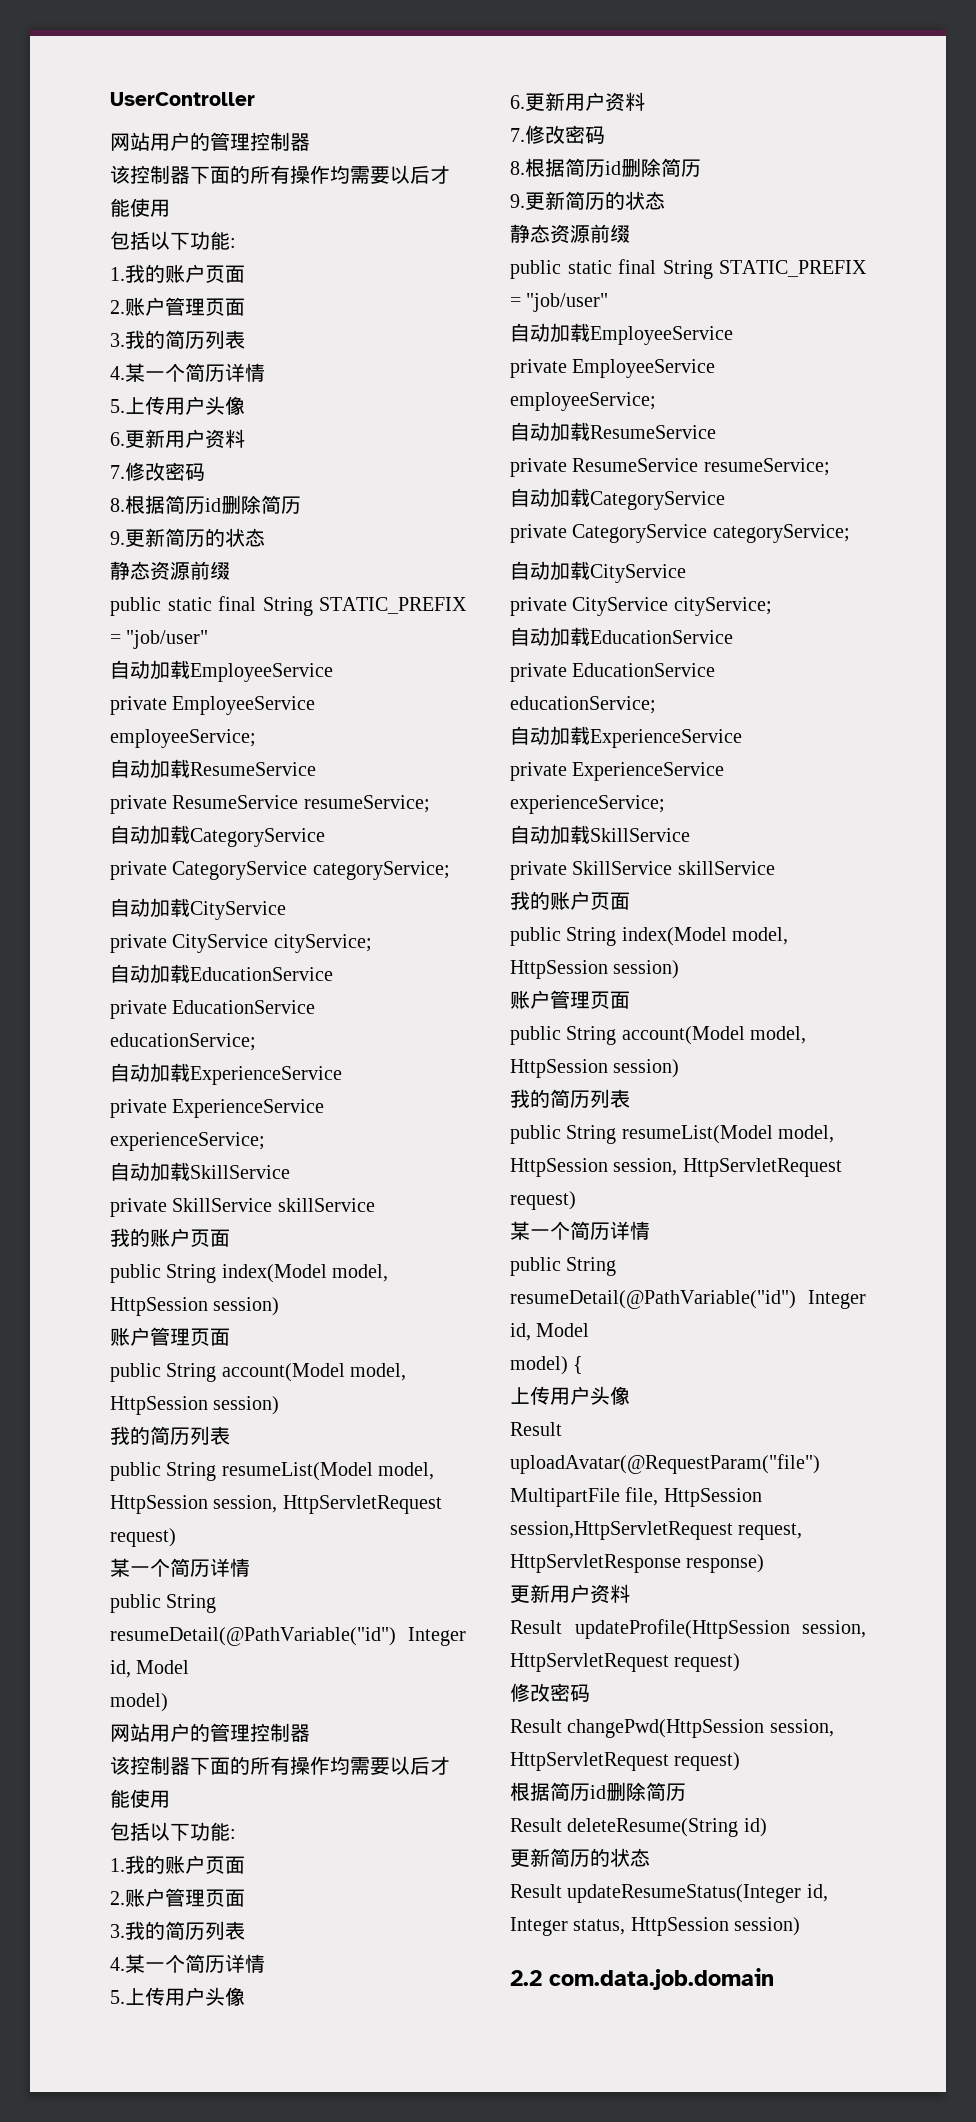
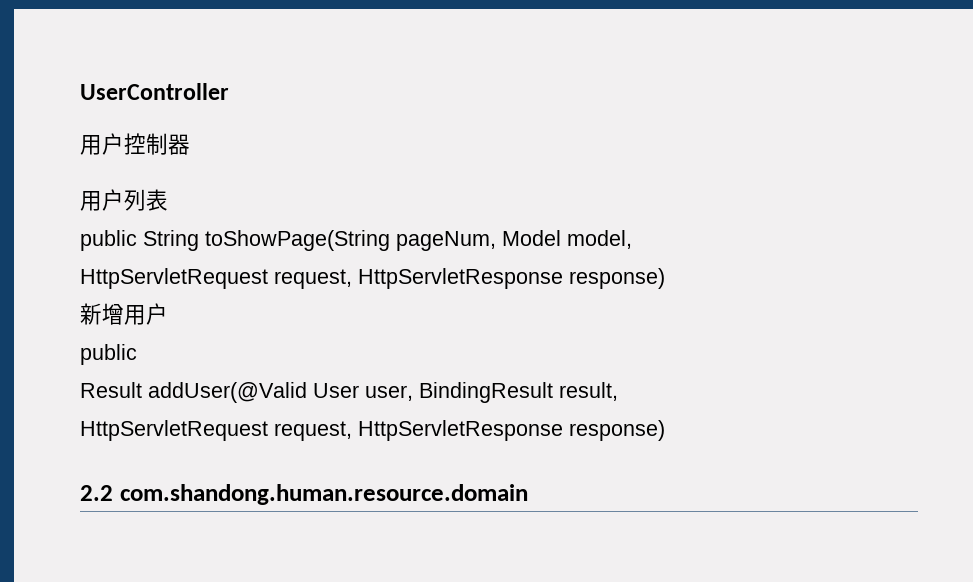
[110,132,310,151] [110,165,450,184] [110,198,170,217] [110,231,236,250] [110,264,245,283] [110,297,245,316] [110,330,245,349] [110,363,265,382] [110,396,245,415] [110,429,245,449] [110,462,205,481] [110,495,301,514] [110,528,265,547] [110,561,230,581] [110,596,467,616] [110,630,209,649] [110,660,333,682] [110,696,316,715] [110,729,256,748] [110,759,316,779] [110,795,430,814] [110,825,325,847] [110,861,450,880] [110,898,286,920] [110,934,372,953] [110,964,333,984] [110,1000,316,1019] [110,1033,256,1051] [110,1063,342,1085] [110,1099,325,1118] [110,1132,265,1151] [110,1162,290,1182] [110,1198,375,1217] [110,1228,230,1247] [110,1264,389,1283] [110,1297,280,1316] [110,1327,230,1346] [110,1363,407,1382] [110,1396,280,1415] [110,1426,230,1445] [110,1462,435,1481] [110,1495,442,1514] [110,1528,176,1547] [110,1558,250,1577] [110,1594,217,1613] [110,1627,466,1646] [110,1660,190,1678] [110,1693,168,1712] [110,1723,310,1742] [110,1756,450,1775] [110,1789,170,1808] [110,1822,236,1841] [110,1855,245,1874] [110,1888,245,1907] [110,1921,245,1940] [110,1954,265,1973] [110,1987,245,2006] [510,92,645,112] [510,125,605,144] [510,158,701,177] [510,191,665,210] [510,224,630,244] [510,259,867,279] [510,293,609,312] [510,323,733,345] [510,359,716,378] [510,392,656,411] [510,422,716,442] [510,458,830,477] [510,488,725,510] [510,524,850,543] [510,561,686,583] [510,597,772,616] [510,627,733,647] [510,663,716,682] [510,696,656,714] [510,726,742,748] [510,762,725,781] [510,795,665,814] [510,825,690,845] [510,861,775,880] [510,891,630,910] [510,927,789,946] [510,960,680,979] [510,990,630,1009] [510,1026,807,1045] [510,1059,680,1078] [510,1089,630,1108] [510,1125,835,1144] [510,1158,842,1177] [510,1191,576,1210] [510,1221,650,1240] [510,1257,617,1276] [510,1290,866,1309] [510,1323,590,1341] [510,1356,584,1375] [510,1386,630,1405] [510,1422,562,1436] [510,1454,820,1474] [510,1487,762,1507] [510,1521,803,1540] [510,1554,765,1573] [510,1584,630,1604] [510,1619,866,1639] [510,1653,741,1672] [510,1683,590,1702] [510,1719,834,1738] [510,1752,741,1771] [510,1782,686,1801] [510,1818,767,1837] [510,1848,650,1867] [510,1884,828,1903] [510,1917,801,1936] 网站用户的管理控制器 // 该控制器下面的所有操作均需要以后才能使用 // 包括以下功能: // 1.我的账户页面 // 2.账户管理页面 // 3.我的简历列表 // 4.某一个简历详情 // 5.上传用户头像 // 6.更新用户资料 // 7.修改密码 // 8.根据简历id删除简历 // 9.更新简历的状态 // 静态资源前缀 // public static final String STATIC_PREFIX = "job/user" // 自动加载EmployeeService // private EmployeeService employeeService; // 自动加载ResumeService // private ResumeService resumeService; // 自动加载CategoryService // private CategoryService categoryService; // 自动加载CityService // private CityService cityService; // 自动加载EducationService // private EducationService educationService; // 自动加载ExperienceService // private ExperienceService experienceService; // 自动加载SkillService // private SkillService skillService // 我的账户页面 // public String index(Model model, HttpSession session) // 账户管理页面 // public String account(Model model, HttpSession session) // 我的简历列表 // public String resumeList(Model model, HttpSession session, HttpServletRequest request) // 某一个简历详情 // public String resumeDetail(@PathVariable("id") Integer id, Model // model) // 网站用户的管理控制器 // 该控制器下面的所有操作均需要以后才能使用 // 包括以下功能: // 1.我的账户页面 // 2.账户管理页面 // 3.我的简历列表 // 4.某一个简历详情 // 5.上传用户头像 // 6.更新用户资料 // 7.修改密码 // 8.根据简历id删除简历 // 9.更新简历的状态 // 静态资源前缀 // public static final String STATIC_PREFIX = "job/user" // 自动加载EmployeeService // private EmployeeService employeeService; // 自动加载ResumeService // private ResumeService resumeService; // 自动加载CategoryService // private CategoryService categoryService; // 自动加载CityService // private CityService cityService; // 自动加载EducationService // private EducationService educationService; // 自动加载ExperienceService // private ExperienceService experienceService; // 自动加载SkillService // private SkillService skillService // 我的账户页面 // public String index(Model model, HttpSession session) // 账户管理页面 // public String account(Model model, HttpSession session) // 我的简历列表 // public String resumeList(Model model, HttpSession session, HttpServletRequest request) // 某一个简历详情 // public String resumeDetail(@PathVariable("id") Integer id, Model // model) { // 上传用户头像 // Result uploadAvatar(@RequestParam("file") MultipartFile file, HttpSession session,HttpServletRequest request, HttpServletResponse response) // 更新用户资料 // Result updateProfile(HttpSession session, HttpServletRequest request) // 修改密码 // Result changePwd(HttpSession session, HttpServletRequest request) // 根据简历id删除简历 // Result deleteResume(String id) // 更新简历的状态 // Result updateResumeStatus(Integer id, Integer status, HttpSession session) -> [80,133,190,155] [80,189,168,211] [80,230,632,251] [80,268,665,289] [80,303,168,325] [80,344,137,365] [80,382,618,403] [80,420,665,441] 用户控制器 // 用户列表 // public String toShowPage(String pageNum, Model model, // HttpServletRequest request, HttpServletResponse response) // 新增用户 // public // Result addUser(@Valid User user, BindingResult result, // HttpServletRequest request, HttpServletResponse response)
[549,1968,774,1990] com.data.job.domain -> [119,484,528,505] com.shandong.human.resource.domain

